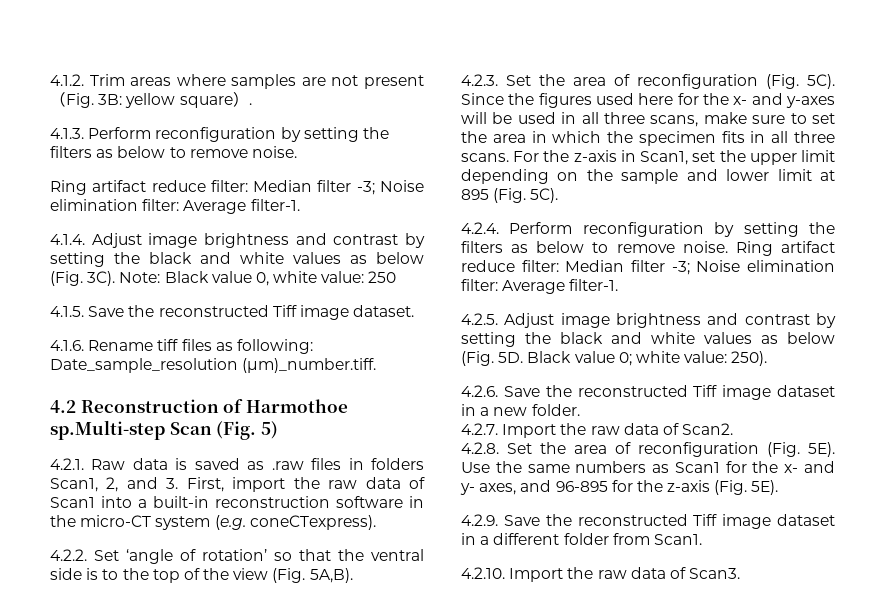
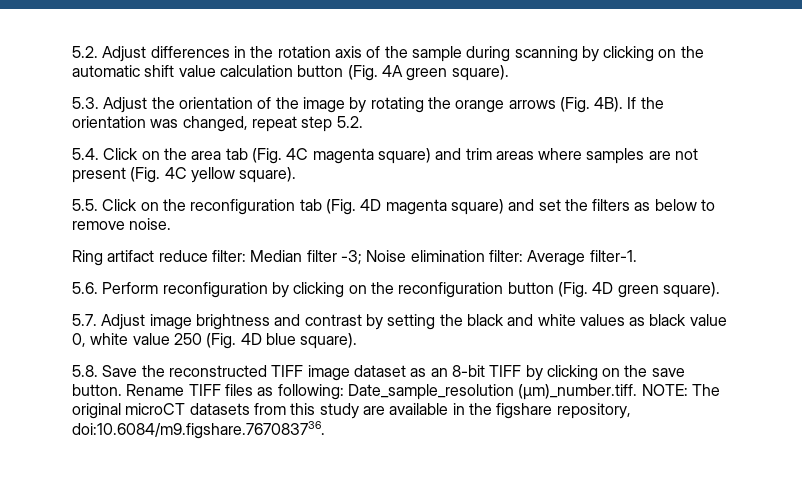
[50,74,125,86] 4.1.2. Trim -> [72,46,704,62] [72,65,509,81] [72,97,664,113] [72,116,363,132] [72,148,492,164] 5.2. Adjust differences in the rotation axis of the sample during scanning by clicking on the automatic shift value calculation button (Fig. 4A green square). // 5.3. Adjust the orientation of the image by rotating the orange arrows (Fig. 4B). If the orientation was changed, repeat step 5.2. // 5.4. Click on the area tab (Fig. 4C magenta square) and trim
[50,92,252,108] [50,127,359,142] （Fig. 3B: yellow square）. // 4.1.3. Perform reconfiguration by setting -> [130,167,297,183] [72,199,561,215] (Fig. 4C yellow square). // 5.5. Click on the reconfiguration tab (Fig. 4D magenta square) and set
[50,234,85,245] 4.1.4. -> [72,282,720,298] [72,314,97,326] 5.6. Perform reconfiguration by clicking on the reconfiguration button (Fig. 4D green square). // 5.7.
[376,252,424,264] [50,271,209,286] below (Fig. 3C). Note: Black -> [649,314,687,326] black
[321,271,365,283] value: -> [132,333,170,345] value
[50,305,415,320] [50,339,179,351] // 4.1.5. Save the reconstructed Tiff image dataset. // 4.1.6. Rename tiff -> [206,333,358,349] [72,365,685,381] [72,384,221,396] (Fig. 4D blue square). // 5.8. Save the reconstructed TIFF image dataset as an 8-bit TIFF by clicking on the save button. Rename TIFF
[50,399,348,413] [50,420,278,440] [50,458,425,470] [50,477,426,492] [50,496,424,508] [50,515,376,530] [50,549,424,564] [50,568,353,583] [461,74,835,89] [461,93,835,108] [461,112,835,127] [461,131,835,146] [461,150,835,165] [461,169,835,184] [461,188,559,203] [461,222,835,237] [461,241,835,256] [461,260,835,275] [461,279,619,294] [461,313,836,328] [461,332,835,347] [461,351,768,366] [461,385,835,400] [461,404,580,416] [461,423,734,438] [461,442,835,457] [461,461,835,473] [460,480,779,495] [461,514,835,529] [461,533,702,545] [461,567,741,582] // 4.2 Reconstruction of Harmothoe sp.Multi-step Scan (Fig. 5) // 4.2.1. Raw data is saved as .raw files in folders Scan1, 2, and 3. First, import the raw data of Scan1 into a built-in reconstruction software in the micro-CT system (e.g. coneCTexpress). // 4.2.2. Set ‘angle of rotation’ so that the ventral side is to the top of the view (Fig. 5A,B). // 4.2.3. Set the area of reconfiguration (Fig. 5C). Since the figures used here for the x- and y-axes will be used in all three scans, make sure to set the area in which the specimen fits in all three scans. For the z-axis in Scan1, set the upper limit depending on the sample and lower limit at 895 (Fig. 5C). // 4.2.4. Perform reconfiguration by setting the filters as below to remove noise. Ring artifact reduce filter: Median filter -3; Noise elimination filter: Average filter-1. // 4.2.5. Adjust image brightness and contrast by setting the black and white values as below (Fig. 5D. Black value 0; white value: 250). // 4.2.6. Save the reconstructed Tiff image dataset in a new folder. // 4.2.7. Import the raw data of Scan2. // 4.2.8. Set the area of reconfiguration (Fig. 5E). Use the same numbers as Scan1 for the x- and y- axes, and 96-895 for the z-axis (Fig. 5E). // 4.2.9. Save the reconstructed Tiff image dataset in a different folder from Scan1. // 4.2.10. Import the raw data of Scan3. -> [641,384,720,396] [72,403,631,419] [72,421,325,439] NOTE: The original microCT datasets from this study are available in the figshare repository, doi:10.6084/m9.figshare.767083736.

